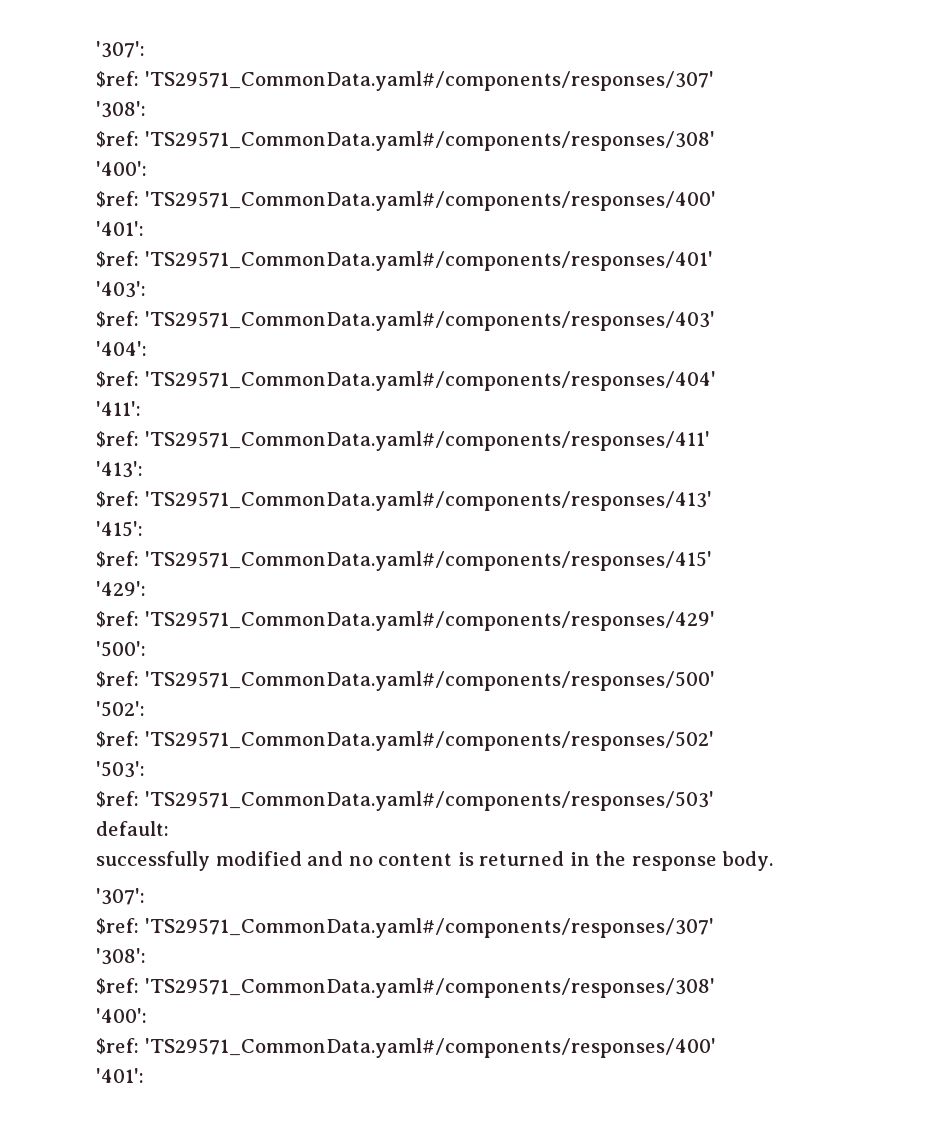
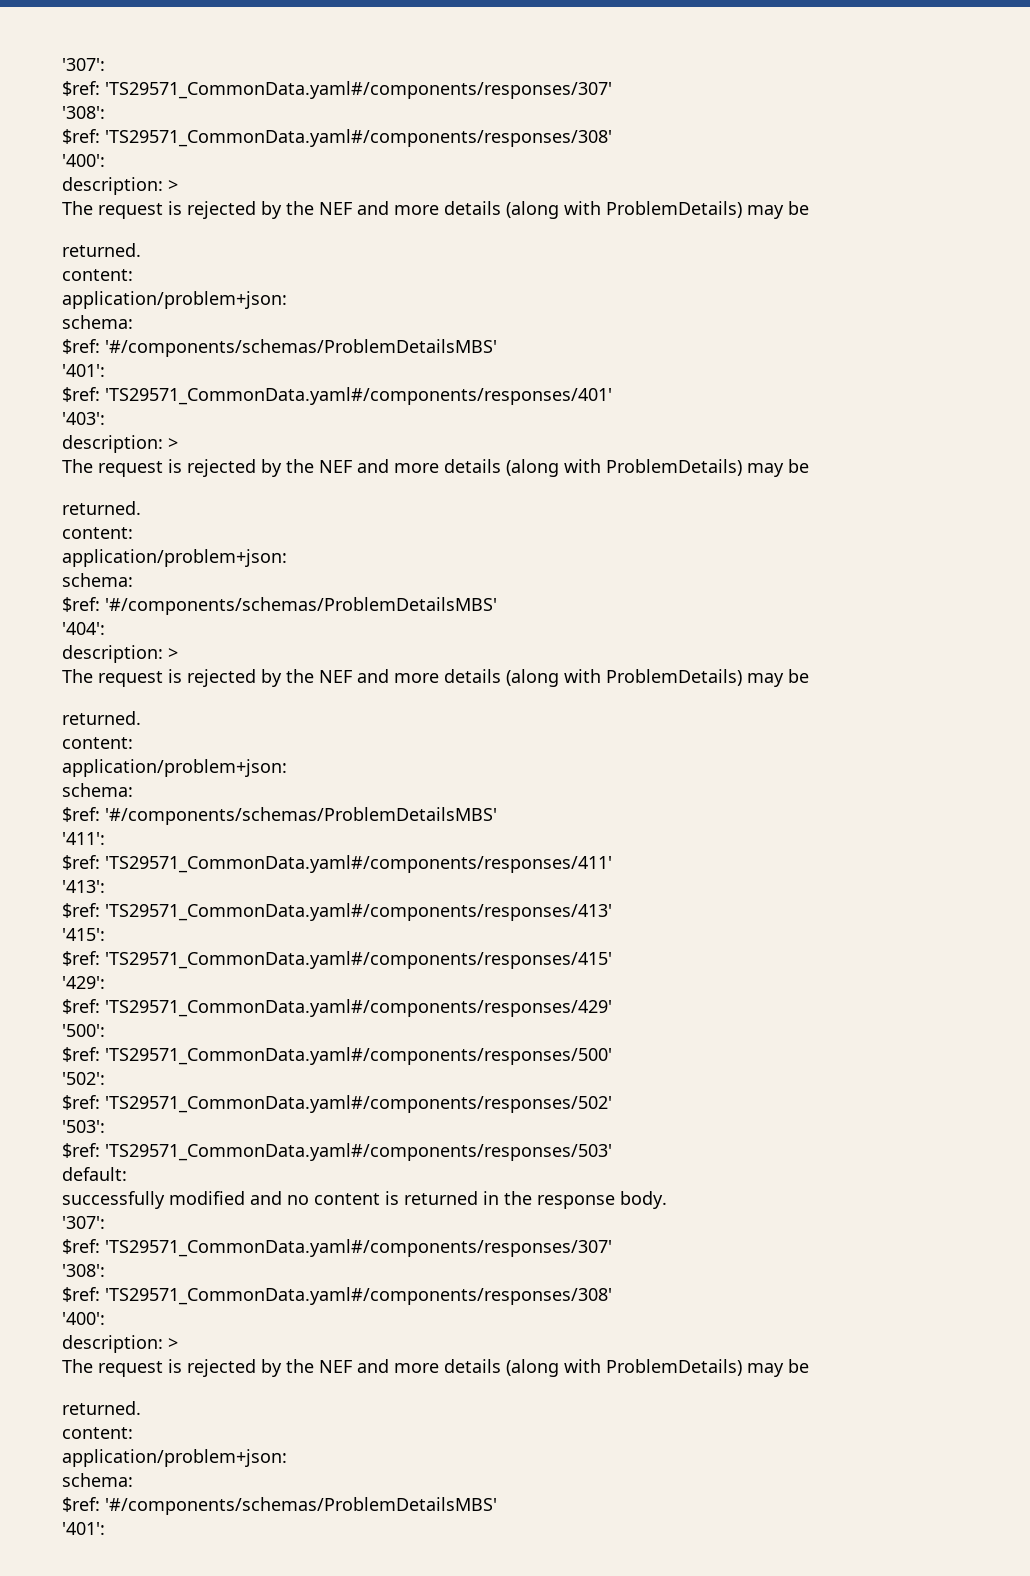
[96,41,145,58] [96,71,714,91] [96,101,146,118] [96,131,715,151] [96,161,147,176] [96,191,716,211] '307': // $ref: 'TS29571_CommonData.yaml#/components/responses/307' // '308': // $ref: 'TS29571_CommonData.yaml#/components/responses/308' // '400': // $ref: 'TS29571_CommonData.yaml#/components/responses/400' -> [62,58,105,71] [62,81,612,99] [62,106,105,119] [62,129,612,147] [62,154,105,167] [62,177,178,195] [62,201,809,219] [62,243,141,257] [62,269,133,281] [62,291,287,309] [62,315,133,329] [62,339,497,357] '307': // $ref: 'TS29571_CommonData.yaml#/components/responses/307' // '308': // $ref: 'TS29571_CommonData.yaml#/components/responses/308' // '400': // description: > // The request is rejected by the NEF and more details (along with ProblemDetails) may be // returned. // content: // application/problem+json: // schema: // $ref: '#/components/schemas/ProblemDetailsMBS'
[96,311,715,331] // $ref: 'TS29571_CommonData.yaml#/components/responses/403' -> [62,435,178,453] [62,459,809,477] [62,501,141,515] [62,527,133,539] [62,549,287,567] [62,573,133,587] [62,597,497,615] // description: > // The request is rejected by the NEF and more details (along with ProblemDetails) may be // returned. // content: // application/problem+json: // schema: // $ref: '#/components/schemas/ProblemDetailsMBS'
[96,371,716,391] // $ref: 'TS29571_CommonData.yaml#/components/responses/404' -> [62,645,178,663] [62,669,809,687] [62,711,141,725] [62,737,133,749] [62,759,287,777] [62,783,133,797] [62,807,497,825] // description: > // The request is rejected by the NEF and more details (along with ProblemDetails) may be // returned. // content: // application/problem+json: // schema: // $ref: '#/components/schemas/ProblemDetailsMBS'
[96,1038,716,1058] // $ref: 'TS29571_CommonData.yaml#/components/responses/400' -> [62,1335,178,1353] [62,1359,809,1377] [62,1401,141,1415] [62,1427,133,1439] [62,1449,287,1467] [62,1473,133,1487] [62,1497,497,1515] // description: > // The request is rejected by the NEF and more details (along with ProblemDetails) may be // returned. // content: // application/problem+json: // schema: // $ref: '#/components/schemas/ProblemDetailsMBS'

